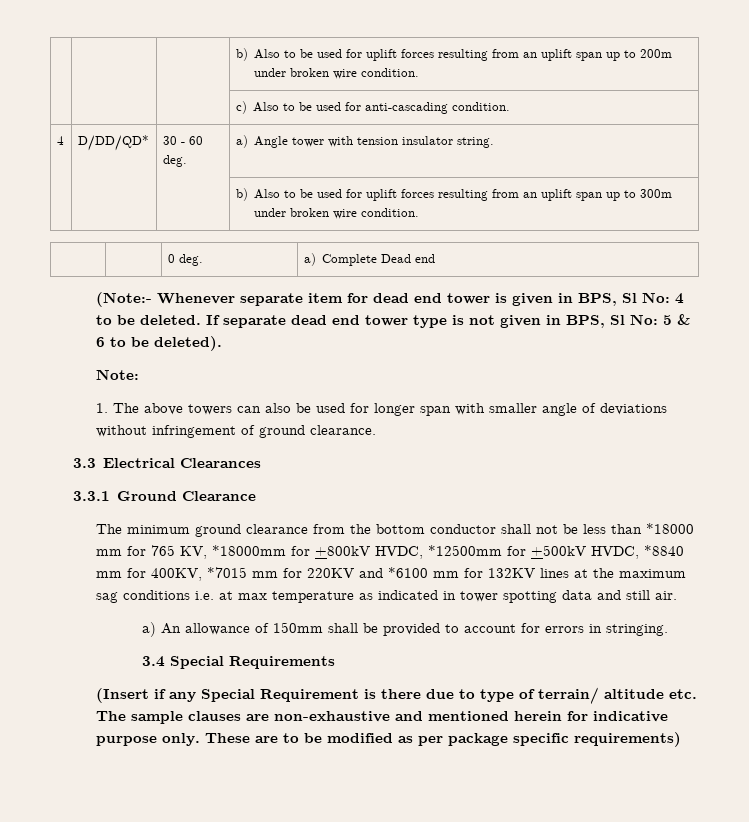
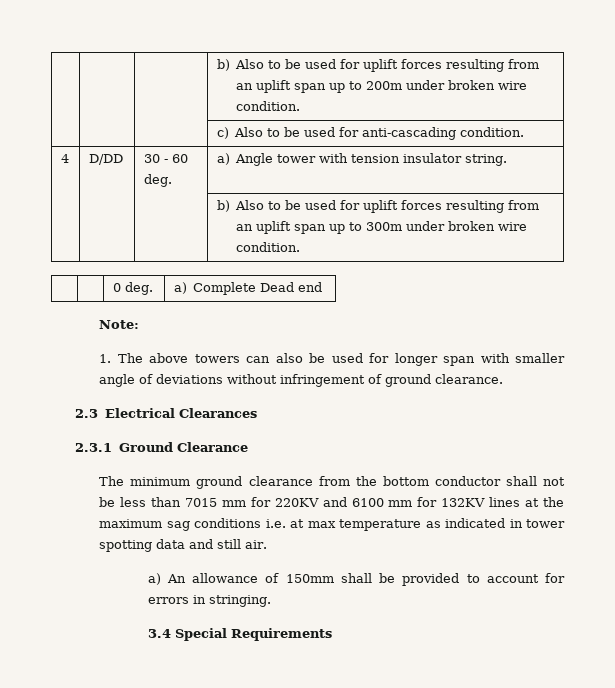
[77,135,149,151] D/DD/QD* -> [88,154,123,165] D/DD
[95,292,684,307] [95,314,690,328] [95,336,222,351] // (Note:- Whenever separate item for dead end tower is given in BPS, Sl No: 4 to be deleted. If separate dead end tower type is not given in BPS, Sl No: 5 & 6 to be deleted). -> (323, 287) none
[72,458,96,468] 3.3 -> [75,409,99,418] 2.3
[72,491,110,501] 3.3.1 -> [75,443,113,452] 2.3.1
[645,523,694,534] [95,545,684,559] [95,567,247,581] *18000 mm for 765 KV, *18000mm for +800kV HVDC, *12500mm for +500kV HVDC, *8840 mm for 400KV, *7015 -> [185,498,218,507] 7015
[387,567,428,578] *6100 -> [351,498,384,507] 6100
[95,687,697,704] [95,711,668,724] [95,732,681,747] // (Insert if any Special Requirement is there due to type of terrain/ altitude etc. The sample clauses are non-exhaustive and mentioned herein for indicative purpose only. These are to be modified as per package specific requirements) -> (332, 634) none

